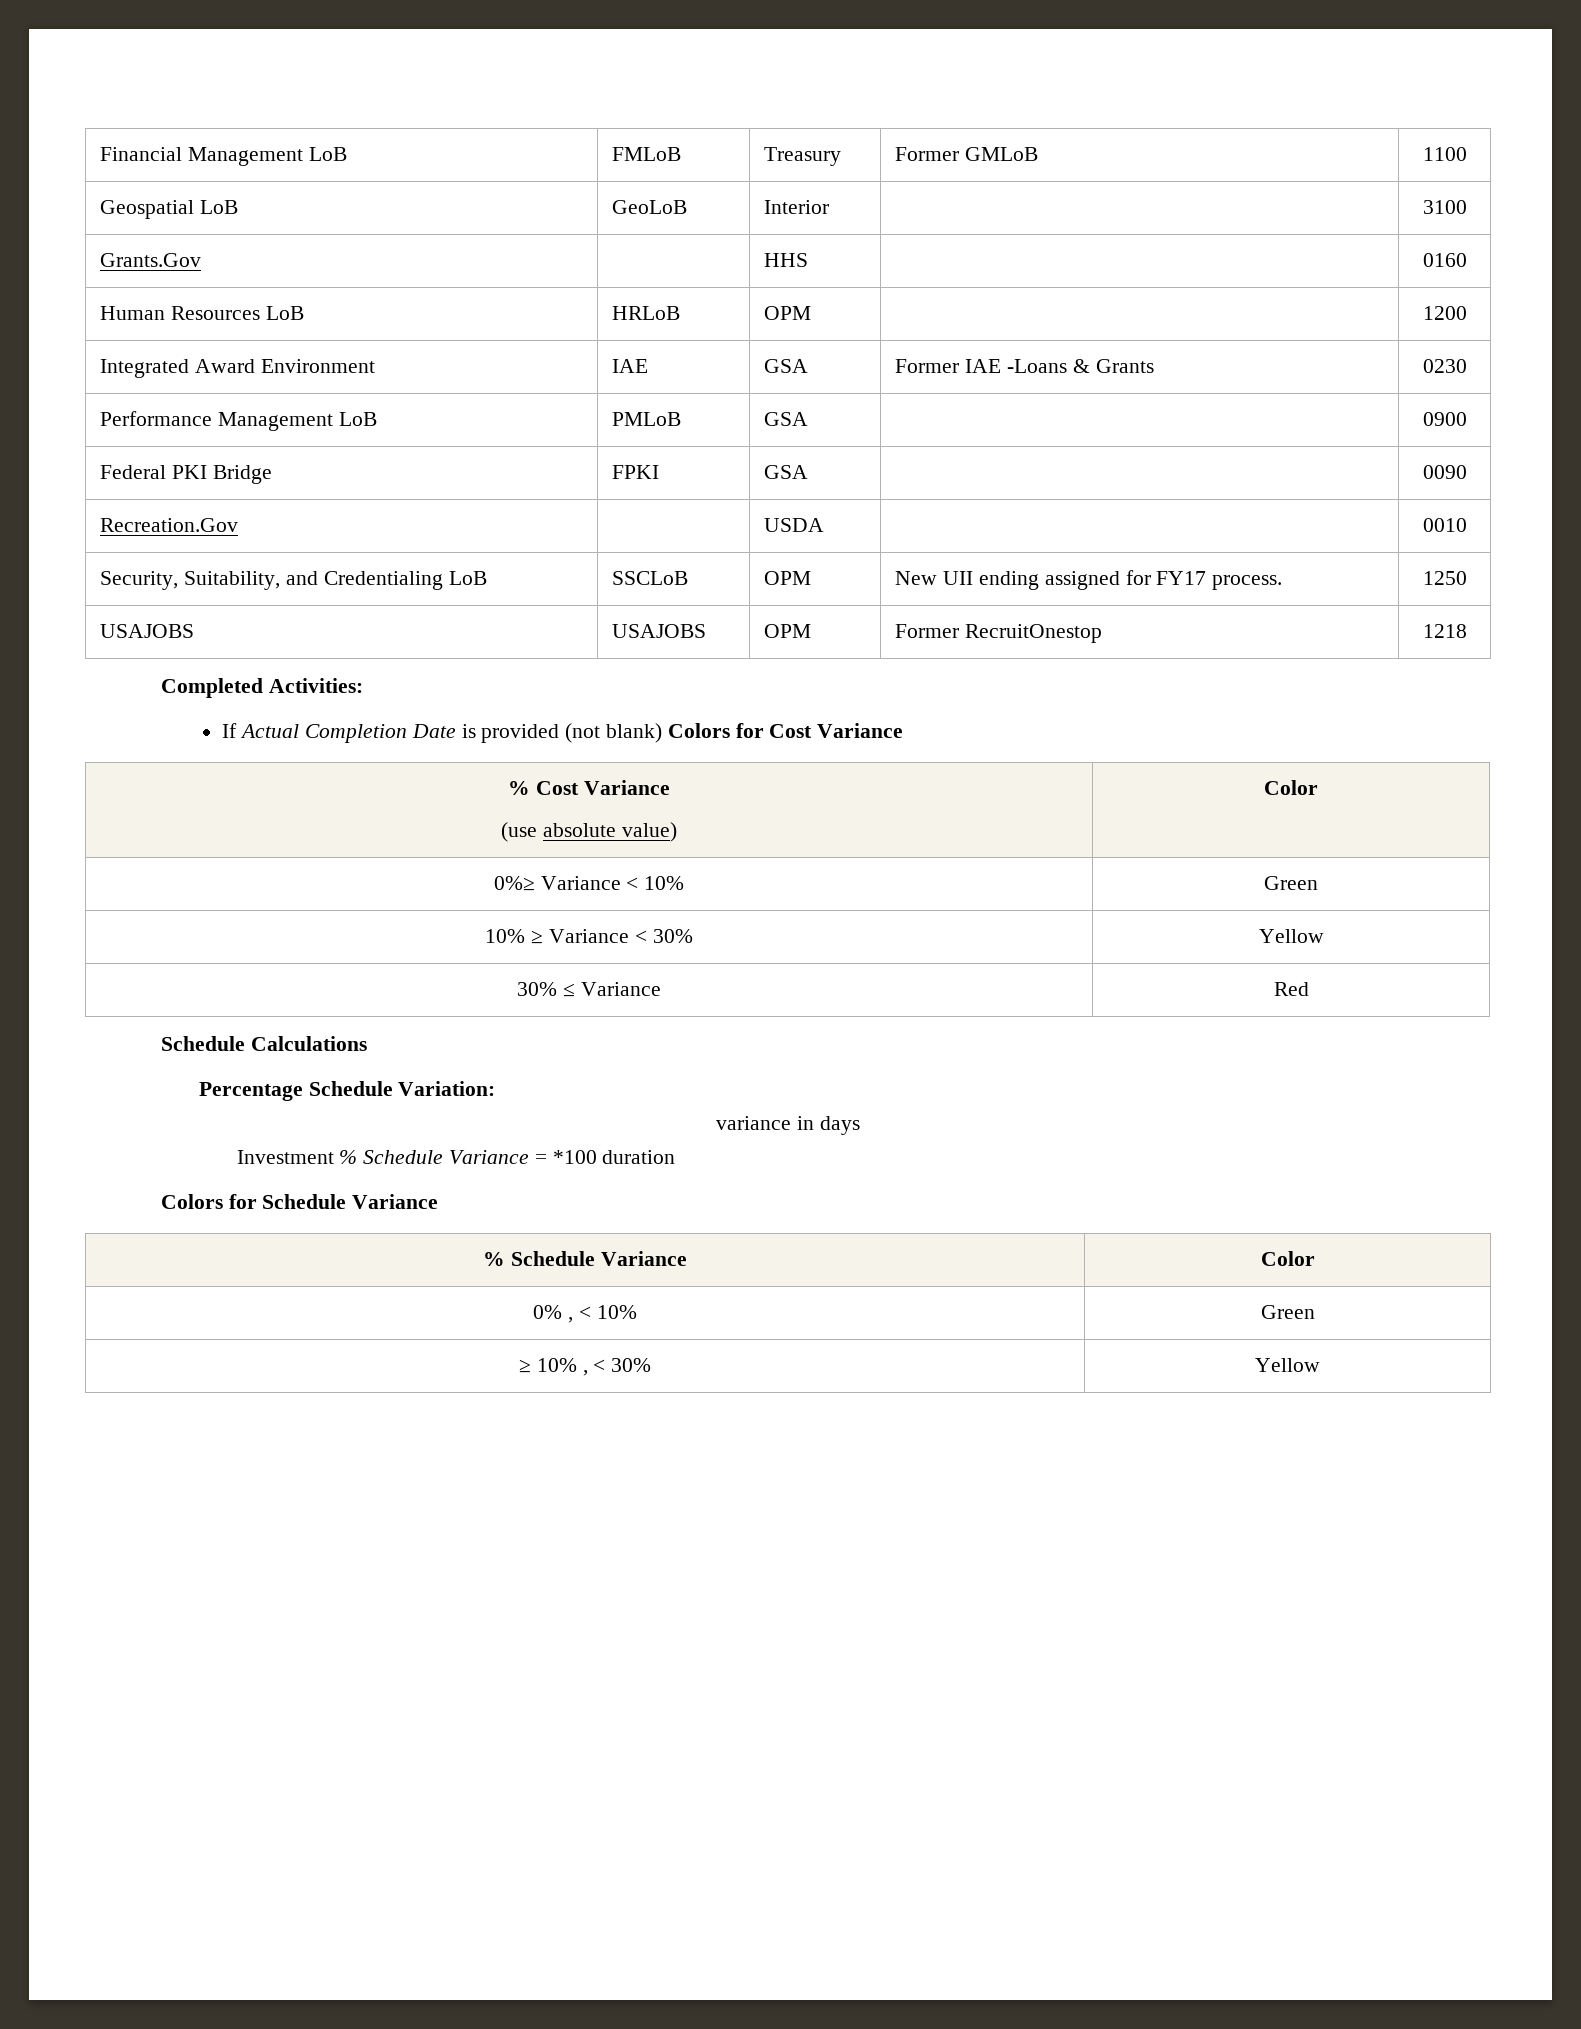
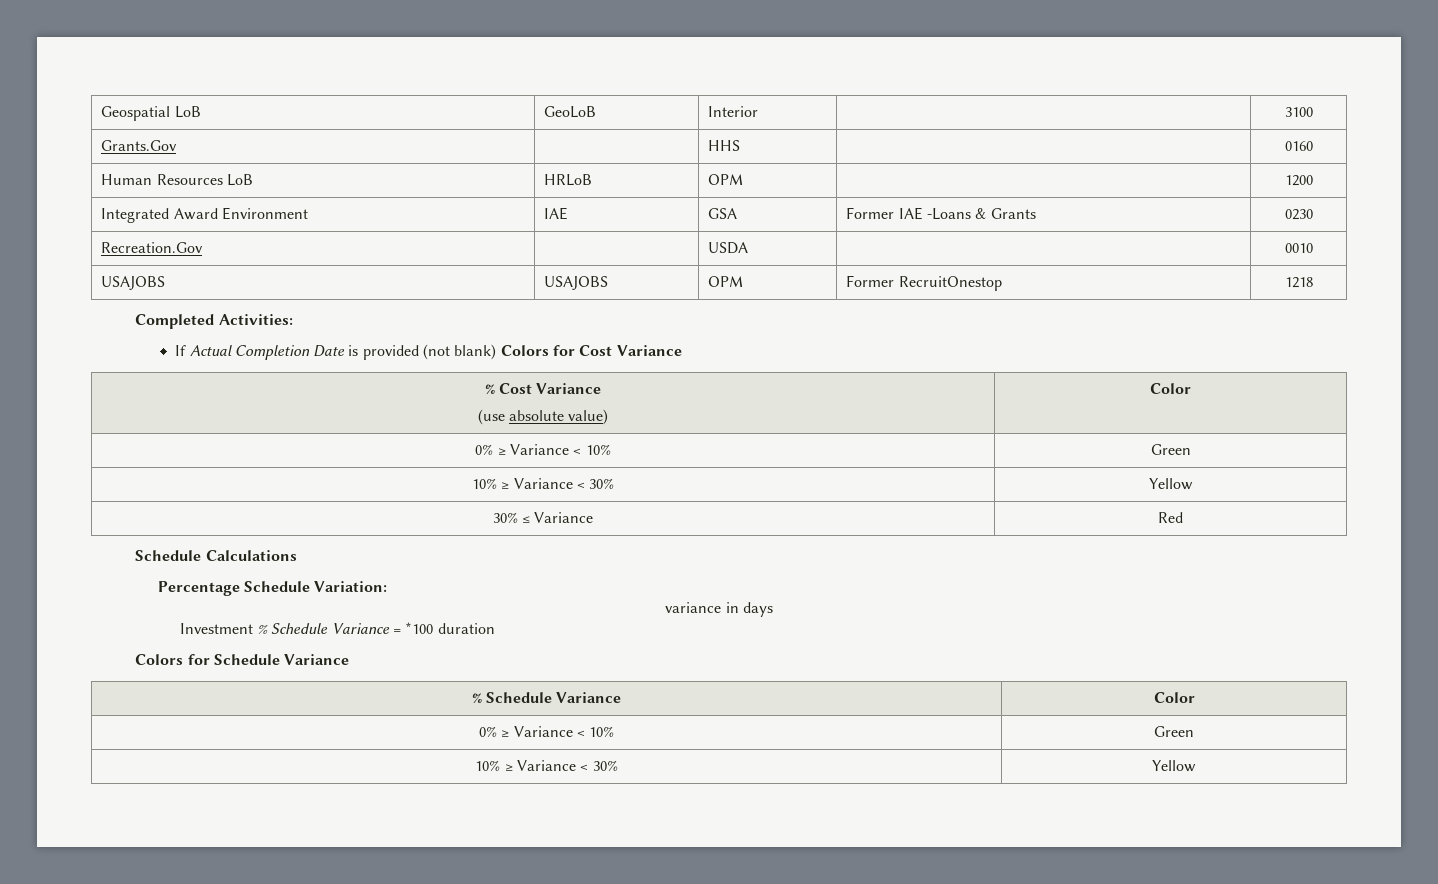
[100,147,348,166] [612,147,682,161] [764,147,842,166] [895,147,1039,161] [1422,147,1467,161] Financial Management LoB | FMLoB | Treasury | Former GMLoB | 1100 // -> (101, 113) none
[100,411,378,431] [612,412,682,426] [764,412,809,426] [1422,412,1467,426] [100,465,273,484] [612,465,660,479] [764,465,809,479] [1422,465,1467,479] [100,518,239,532] [764,518,825,532] [1422,518,1467,532] [100,571,487,590] [612,571,689,585] [764,571,812,585] [895,570,1283,590] [1422,571,1467,585] Performance Management LoB | PMLoB | GSA | | 0900 // Federal PKI Bridge | FPKI | GSA | | 0090 // Recreation.Gov | | USDA | | 0010 // Security, Suitability, and Credentialing LoB | SSCLoB | OPM | New UII ending assigned for FY17 process. | 1250 -> [101,242,204,253] [708,242,749,254] [1284,243,1313,253] Recreation.Gov | | USDA | | 0010
[493,876,535,891] 0%≥ -> [475,444,506,455] 0% ≥
[568,1305,637,1323] [1260,1305,1315,1319] [518,1358,588,1376] , < 10% | Green // ≥ 10% , -> [501,726,615,737] [1154,726,1194,737] [475,760,576,771] ≥ Variance < 10% | Green // 10% ≥ Variance

